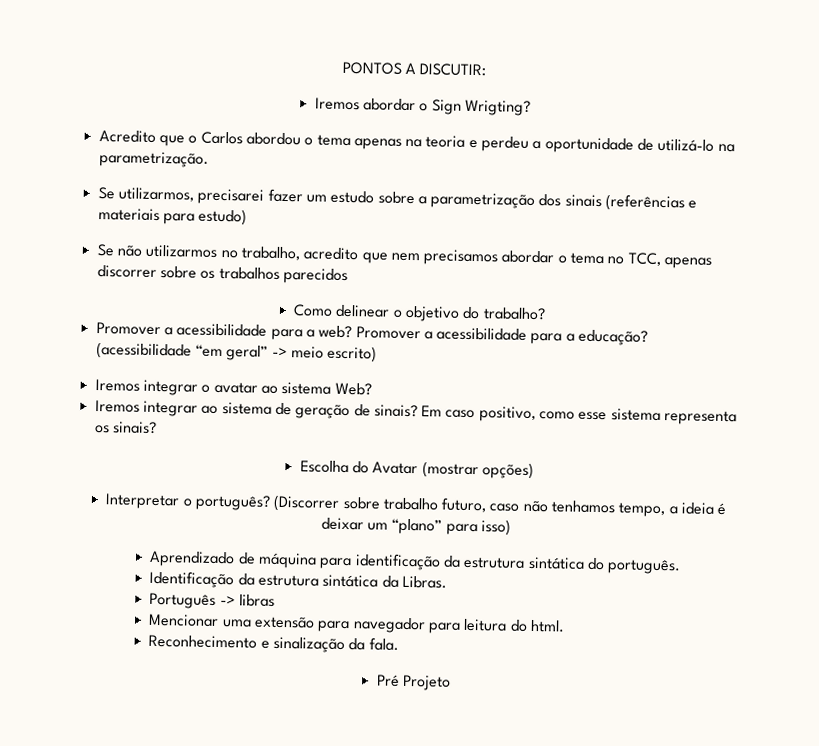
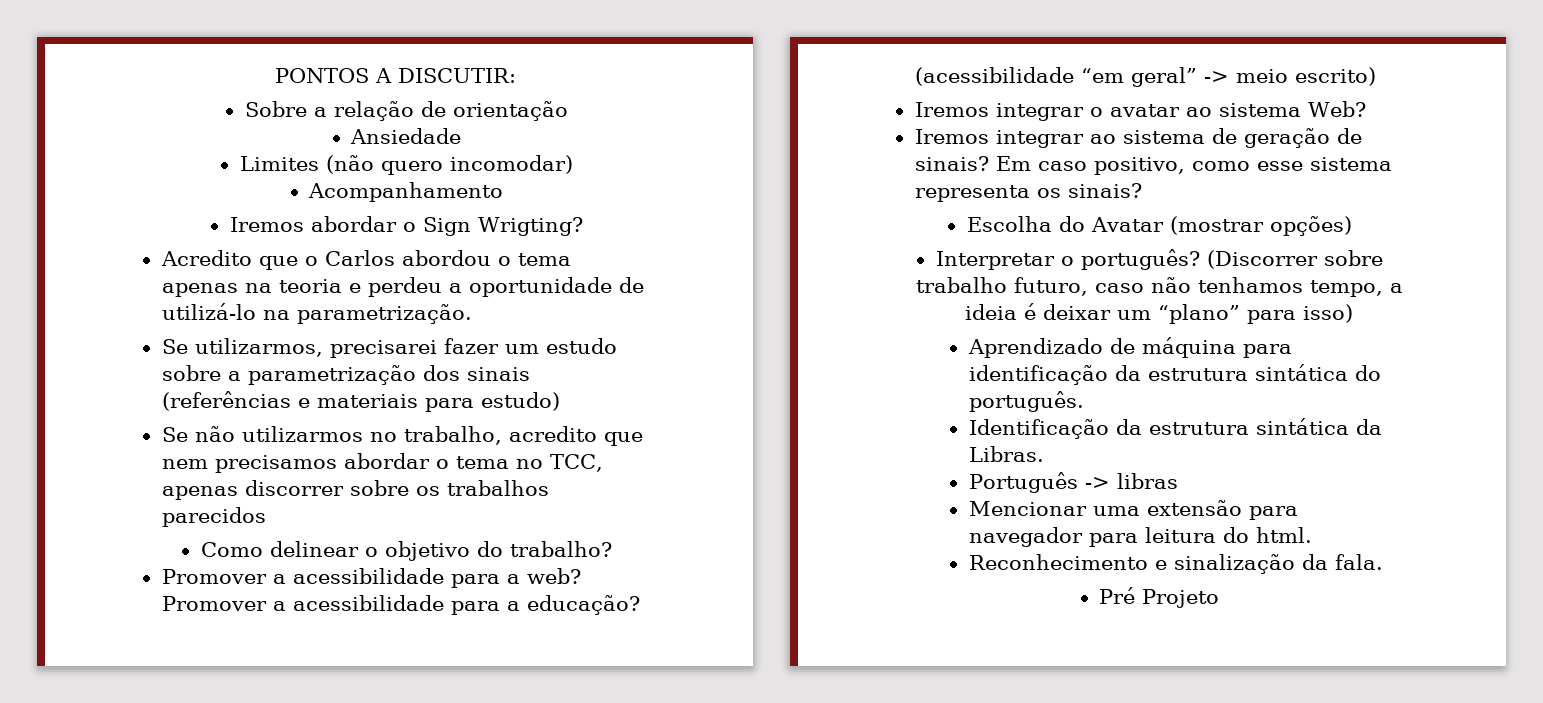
(487, 70) none -> [244,101,568,121] [350,128,462,144] [239,155,573,175] [308,182,504,202] // Sobre a relação de orientação // Ansiedade // Limites (não quero incomodar) // Acompanhamento

